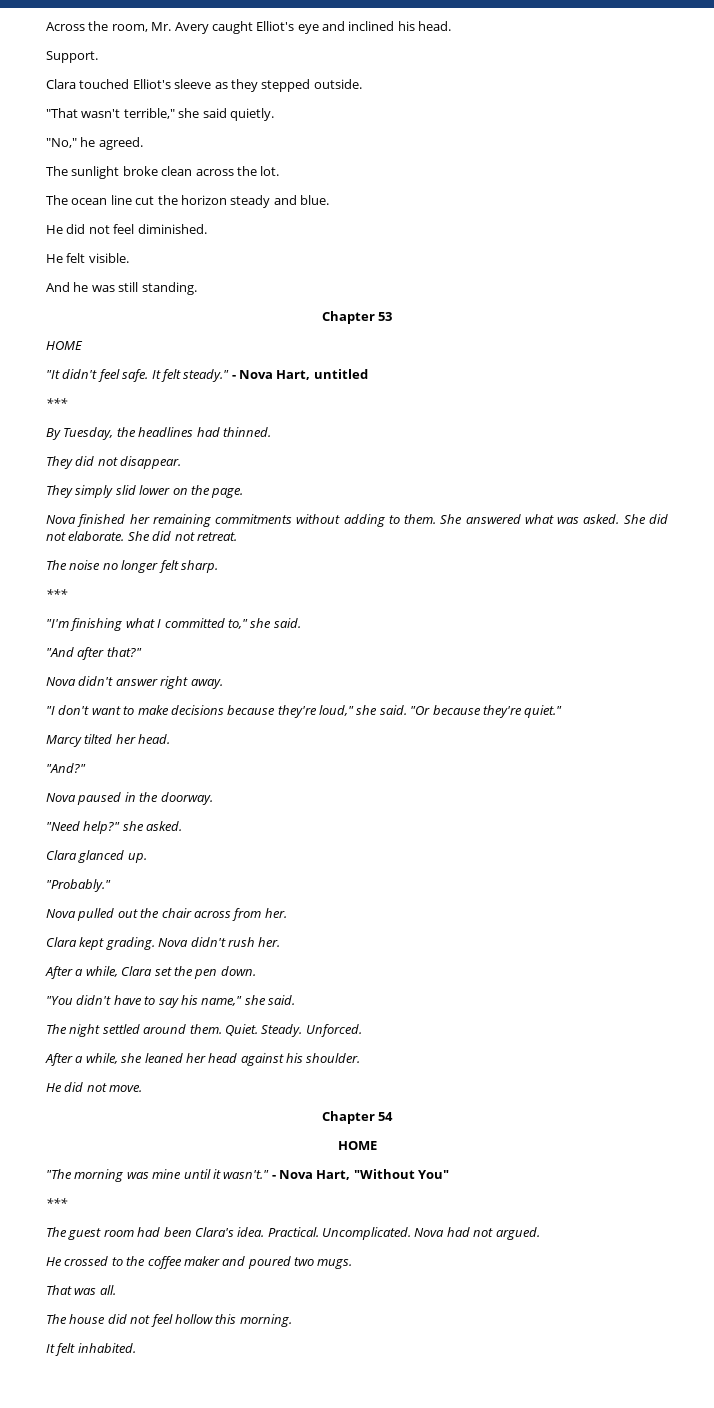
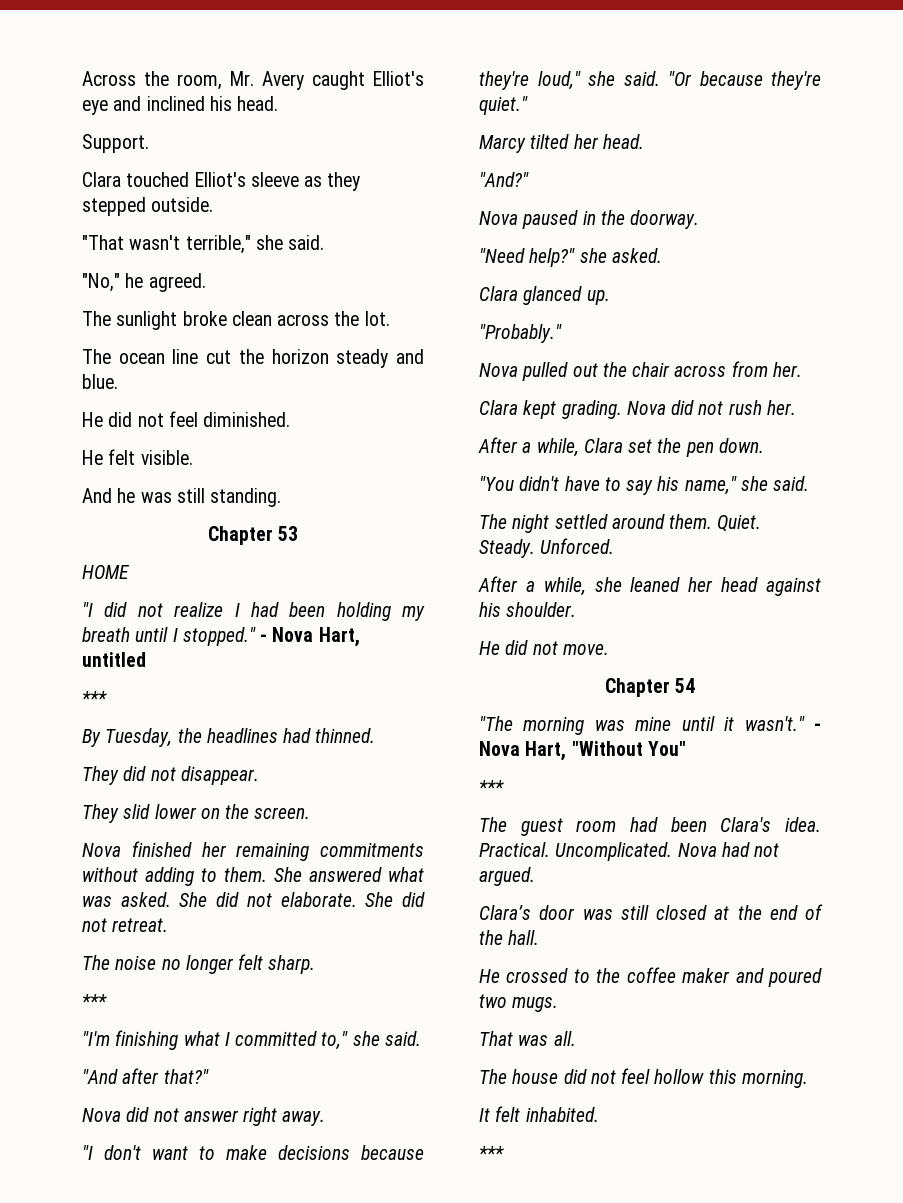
[202,108,274,121] said quietly. -> [288,235,325,250] said.
[46,369,230,382] "It didn't feel safe. It felt steady." -> [82,602,425,621] [82,627,256,646] "I did not realize I had been holding my breath until I stopped."
[75,485,114,498] simply -> (119, 813) none
[211,488,244,498] page. -> [254,807,311,819] screen.
[78,676,114,686] didn't -> [126,1107,179,1122] did not
[190,937,226,947] didn't -> [671,400,724,415] did not
[337,1141,377,1150] // HOME -> (696, 685) none
(540, 1233) none -> [479,904,823,920] [479,930,540,945] // Clara’s door was still closed at the end of the hall.
(136, 1348) none -> [479,1146,504,1160] // ***

